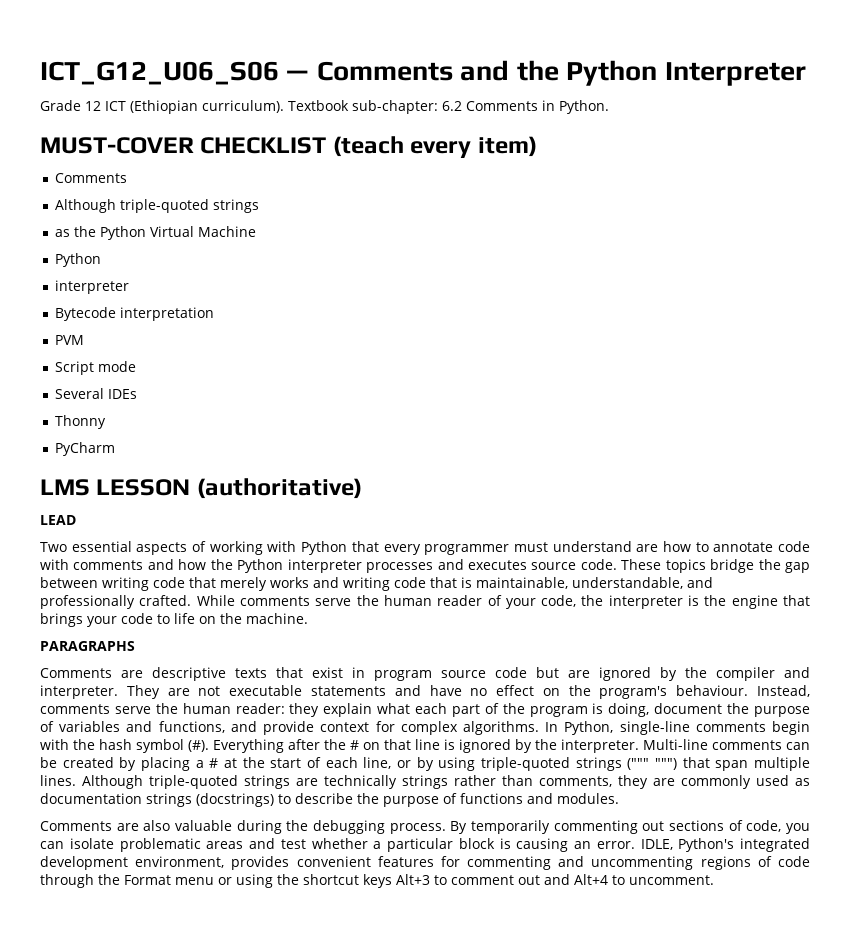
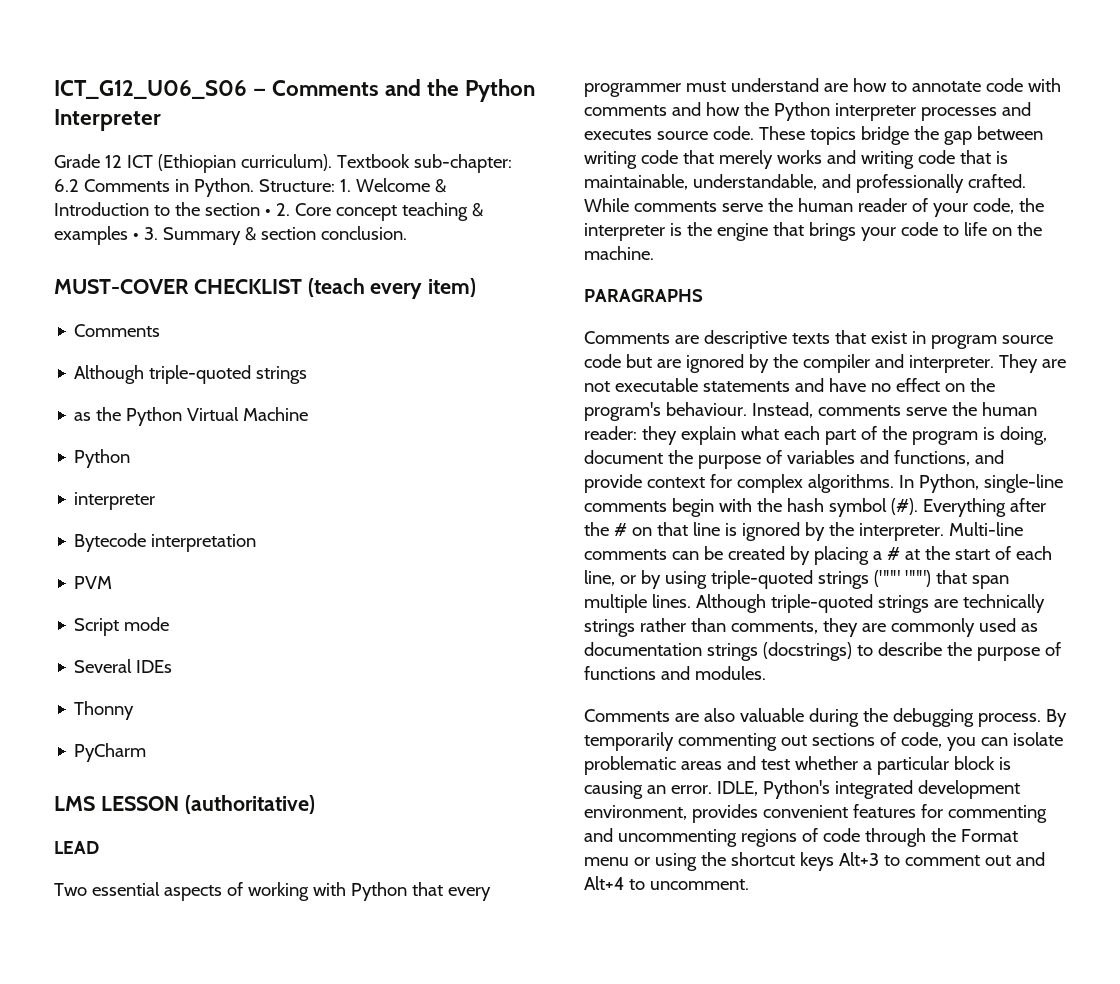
(609, 107) none -> [258,178,446,193] [54,202,483,221] [54,226,407,245] Structure: 1. Welcome & Introduction to the section • 2. Core concept teaching & examples • 3. Summary & section conclusion.

